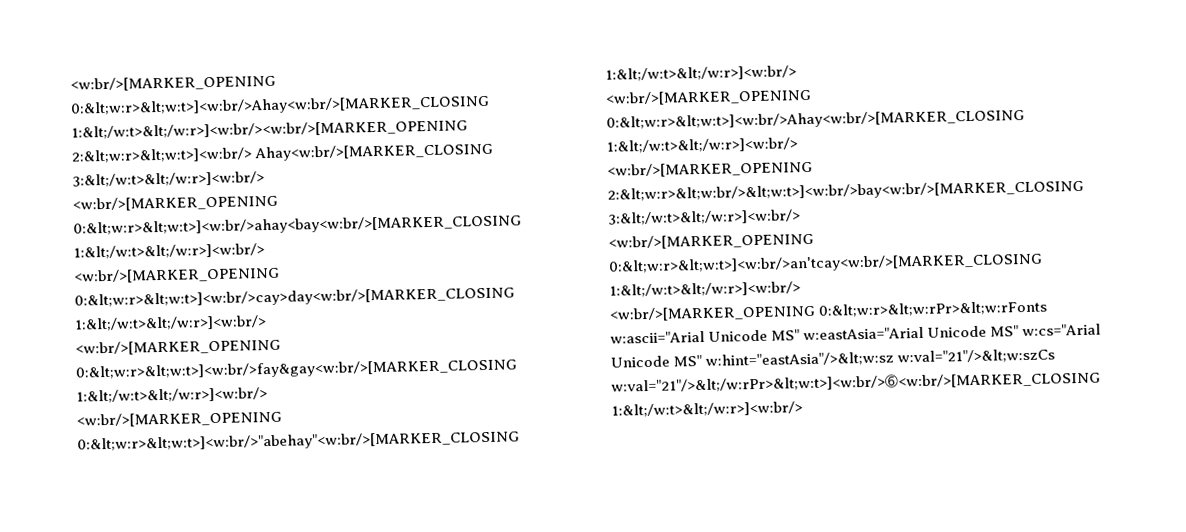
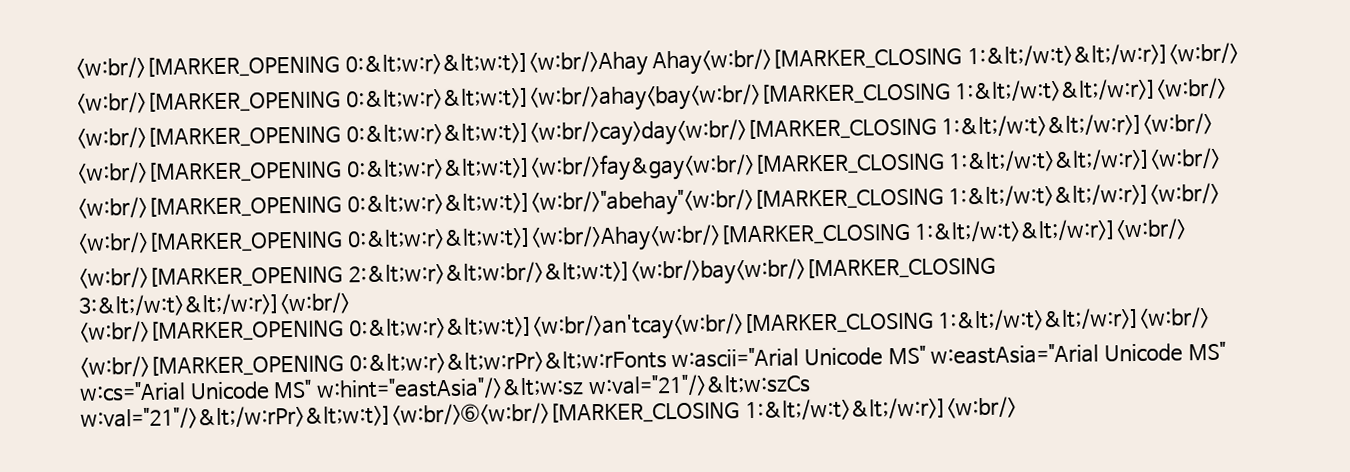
[70,74,276,92] [70,94,490,117] [71,119,468,140] [71,142,494,164] [72,171,265,188] <w:br/>[MARKER_OPENING 0:&lt;w:r>&lt;w:t>]<w:br/>Ahay<w:br/>[MARKER_CLOSING 1:&lt;/w:t>&lt;/w:r>]<w:br/><w:br/>[MARKER_OPENING 2:&lt;w:r>&lt;w:t>]<w:br/> Ahay<w:br/>[MARKER_CLOSING 3:&lt;/w:t>&lt;/w:r>]<w:br/> -> [75,42,1239,80] <w:br/>[MARKER_OPENING 0:&lt;w:r>&lt;w:t>]<w:br/>Ahay Ahay<w:br/>[MARKER_CLOSING 1:&lt;/w:t>&lt;/w:r>]<w:br/>

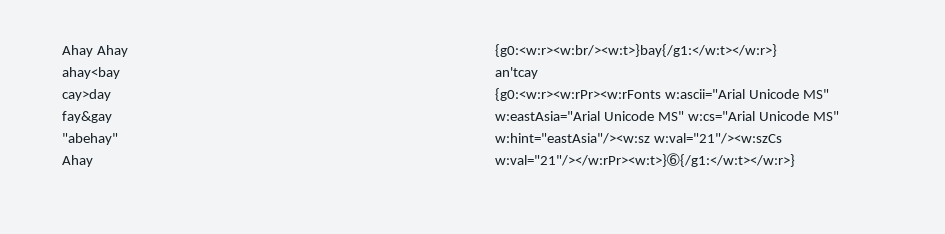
[75,42,1239,80] [76,77,1228,115] [76,112,1214,150] [76,147,1222,185] [77,182,1221,220] [77,218,1188,255] [78,255,996,290] [78,292,350,317] [79,307,1211,344] [79,350,667,378] <w:br/>[MARKER_OPENING 0:&lt;w:r>&lt;w:t>]<w:br/>Ahay Ahay<w:br/>[MARKER_CLOSING 1:&lt;/w:t>&lt;/w:r>]<w:br/> // <w:br/>[MARKER_OPENING 0:&lt;w:r>&lt;w:t>]<w:br/>ahay<bay<w:br/>[MARKER_CLOSING 1:&lt;/w:t>&lt;/w:r>]<w:br/> // <w:br/>[MARKER_OPENING 0:&lt;w:r>&lt;w:t>]<w:br/>cay>day<w:br/>[MARKER_CLOSING 1:&lt;/w:t>&lt;/w:r>]<w:br/> // <w:br/>[MARKER_OPENING 0:&lt;w:r>&lt;w:t>]<w:br/>fay&gay<w:br/>[MARKER_CLOSING 1:&lt;/w:t>&lt;/w:r>]<w:br/> // <w:br/>[MARKER_OPENING 0:&lt;w:r>&lt;w:t>]<w:br/>"abehay"<w:br/>[MARKER_CLOSING 1:&lt;/w:t>&lt;/w:r>]<w:br/> // <w:br/>[MARKER_OPENING 0:&lt;w:r>&lt;w:t>]<w:br/>Ahay<w:br/>[MARKER_CLOSING 1:&lt;/w:t>&lt;/w:r>]<w:br/> // <w:br/>[MARKER_OPENING 2:&lt;w:r>&lt;w:br/>&lt;w:t>]<w:br/>bay<w:br/>[MARKER_CLOSING 3:&lt;/w:t>&lt;/w:r>]<w:br/> // <w:br/>[MARKER_OPENING 0:&lt;w:r>&lt;w:t>]<w:br/>an'tcay<w:br/>[MARKER_CLOSING 1:&lt;/w:t>&lt;/w:r>]<w:br/> // <w:br/>[MARKER_OPENING 0:&lt;w:r>&lt;w:rPr>&lt;w:rFonts -> [62,45,128,57] [62,67,120,79] [62,89,111,101] [62,111,112,123] [62,133,118,145] [62,155,93,167] [495,44,777,57] [495,67,538,79] [495,88,661,101] Ahay Ahay // ahay<bay // cay>day // fay&gay // "abehay" // Ahay // {g0:<w:r><w:br/><w:t>}bay{/g1:</w:t></w:r>} // an'tcay // {g0:<w:r><w:rPr><w:rFonts
[316,373,811,401] [80,396,1017,430] w:hint="eastAsia"/>&lt;w:sz w:val="21"/>&lt;w:szCs w:val="21"/>&lt;/w:rPr>&lt;w:t>]<w:br/>➅<w:br/>[MARKER_CLOSING 1:&lt;/w:t>&lt;/w:r>]<w:br/> -> [495,133,782,144] [495,153,795,167] w:hint="eastAsia"/><w:sz w:val="21"/><w:szCs w:val="21"/></w:rPr><w:t>}➅{/g1:</w:t></w:r>}

